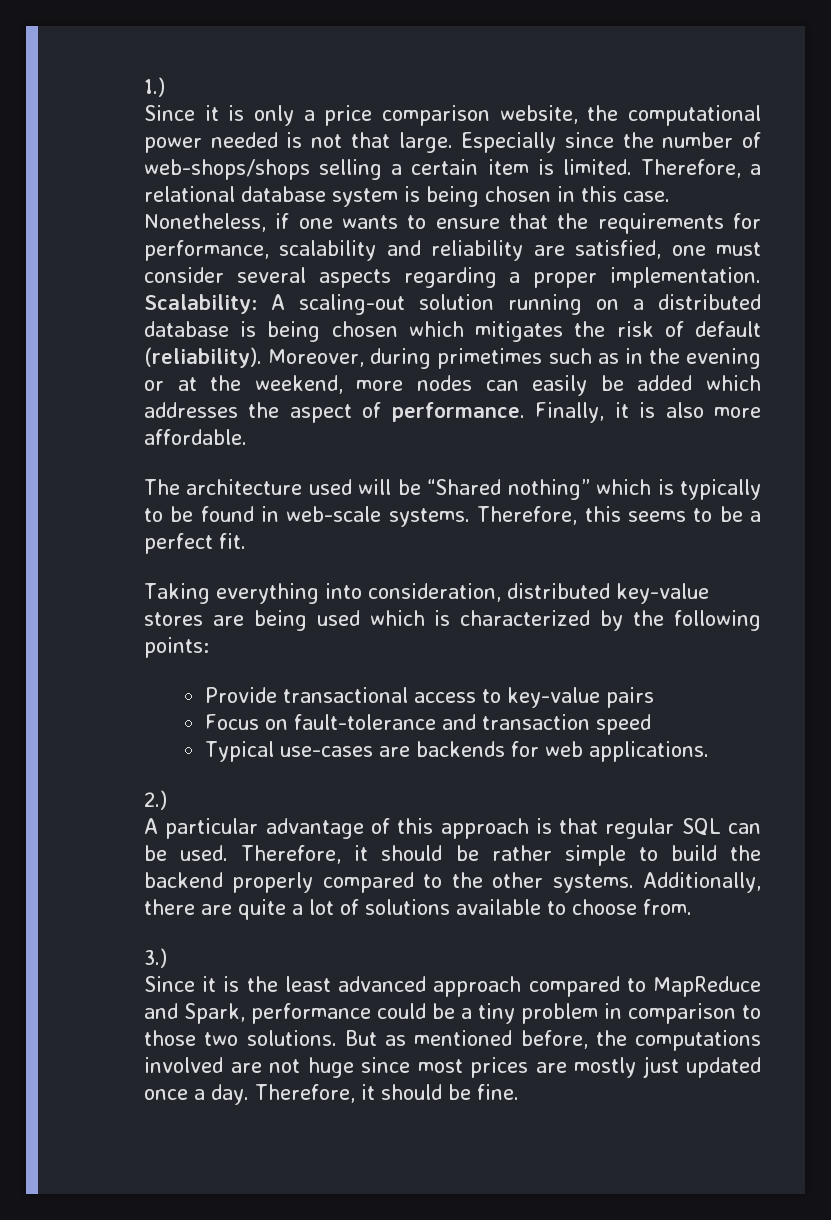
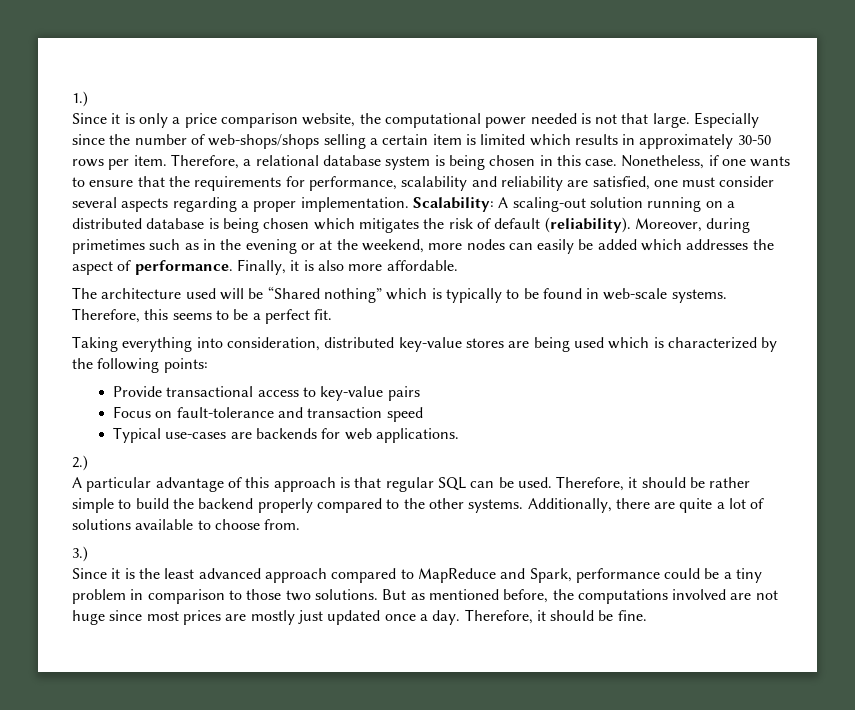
[562,159,632,175] limited. -> [480,134,771,149] [72,155,167,170] limited which results in approximately 30-50 rows per item.

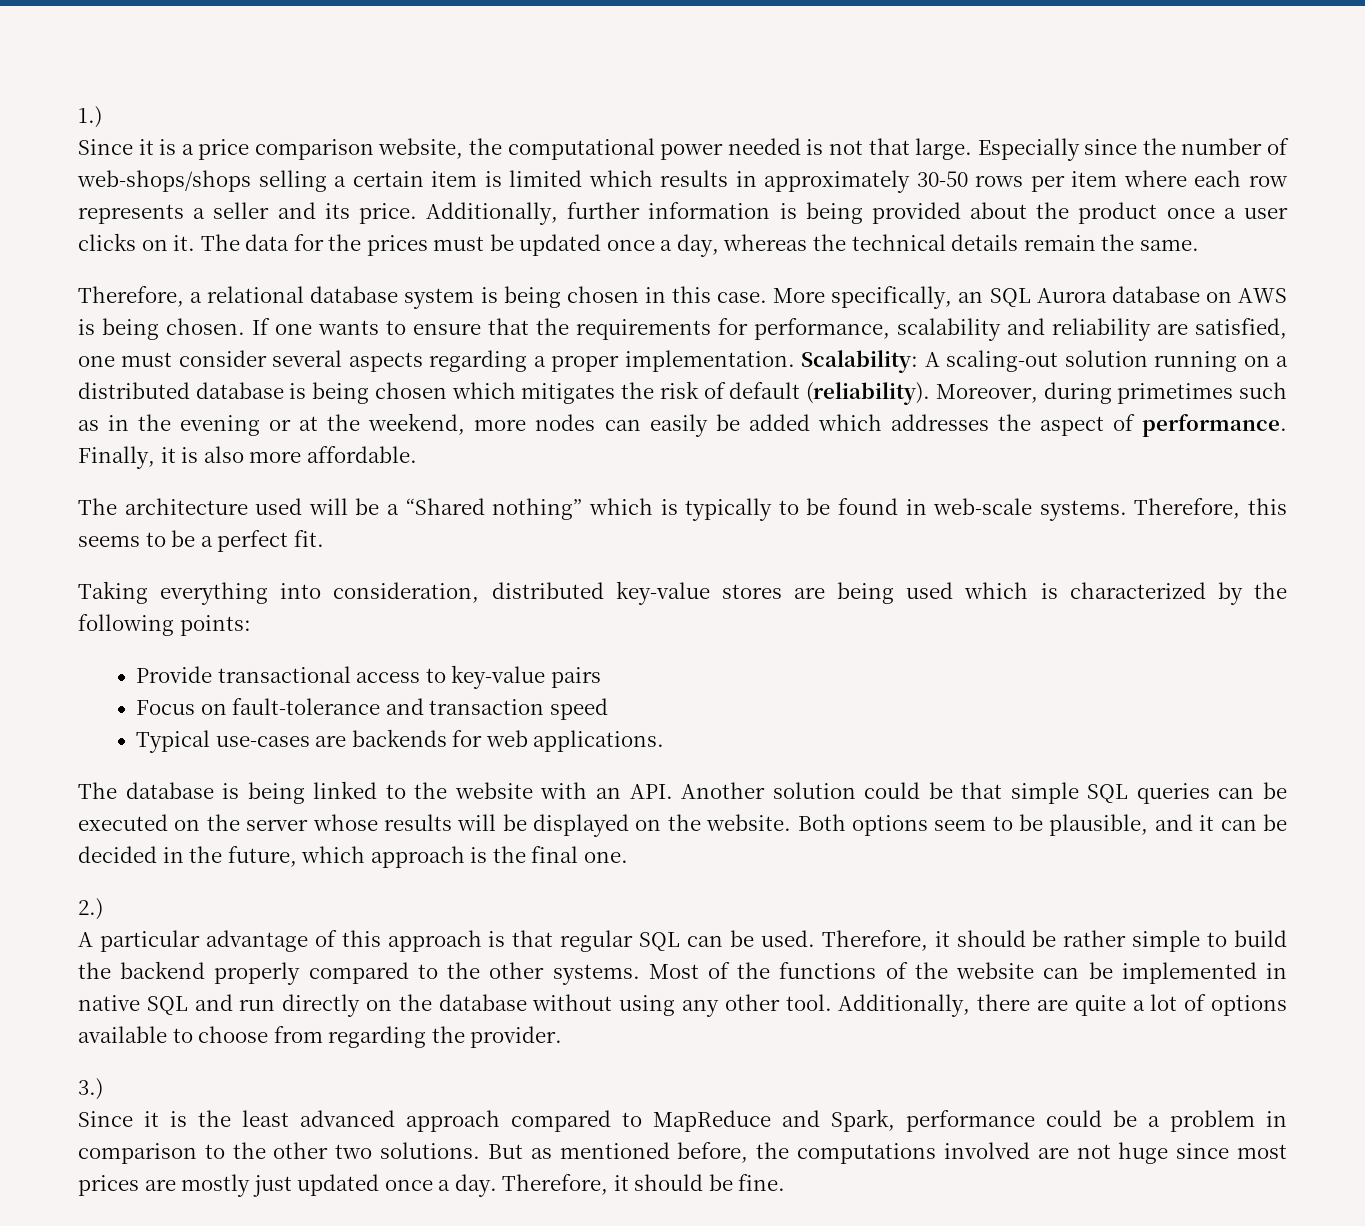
[138,113,168,128] only -> (177, 147) none
[133,155,167,166] item. -> [1071,170,1288,187] [78,202,1288,225] [78,233,1199,257] item where each row represents a seller and its price. Additionally, further information is being provided about the product once a user clicks on it. The data for the prices must be updated once a day, whereas the technical details remain the same. //
[621,155,719,169] Nonetheless, if -> [773,286,1287,309] [78,318,270,340] More specifically, an SQL Aurora database on AWS is being chosen. If
(264, 293) none -> [387,504,400,515] a
(459, 435) none -> [78,781,1287,804] [78,814,1287,837] [78,846,628,868] // The database is being linked to the website with an API. Another solution could be that simple SQL queries can be executed on the server whose results will be displayed on the website. Both options seem to be plausible, and it can be decided in the future, which approach is the final one.
(524, 506) none -> [648,962,1287,984] [78,994,832,1017] Most of the functions of the website can be implemented in native SQL and run directly on the database without using any other tool.
[72,519,131,530] solutions -> [1210,995,1287,1016] options
[264,519,301,530] from. -> [273,1026,563,1048] from regarding the provider.
[736,568,763,583] tiny -> (1160, 1121) none
[246,589,282,600] those -> [232,1142,329,1159] the other

